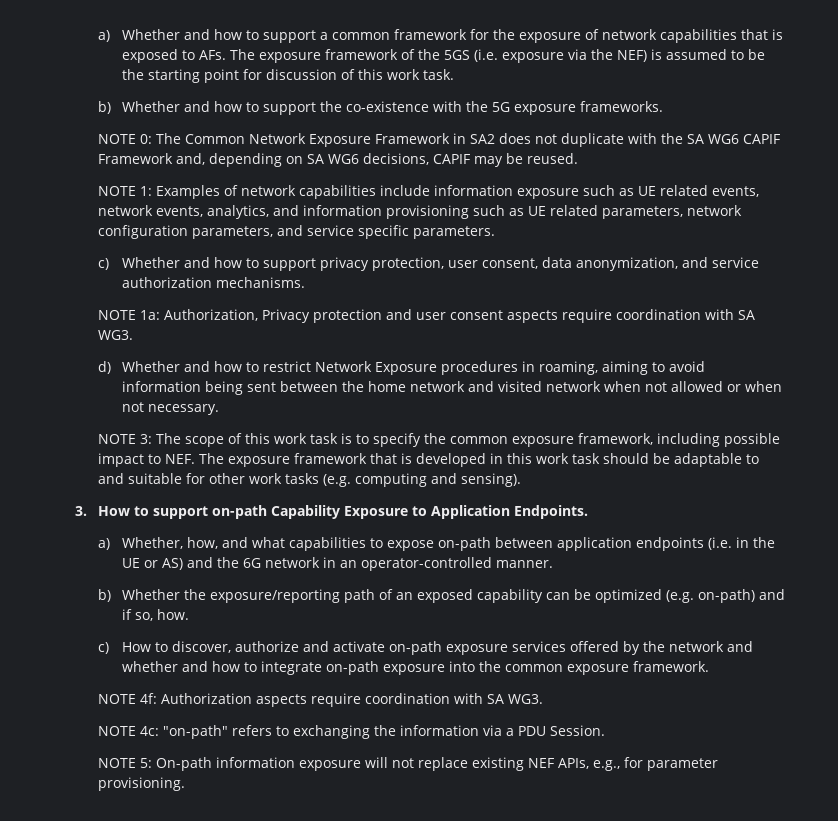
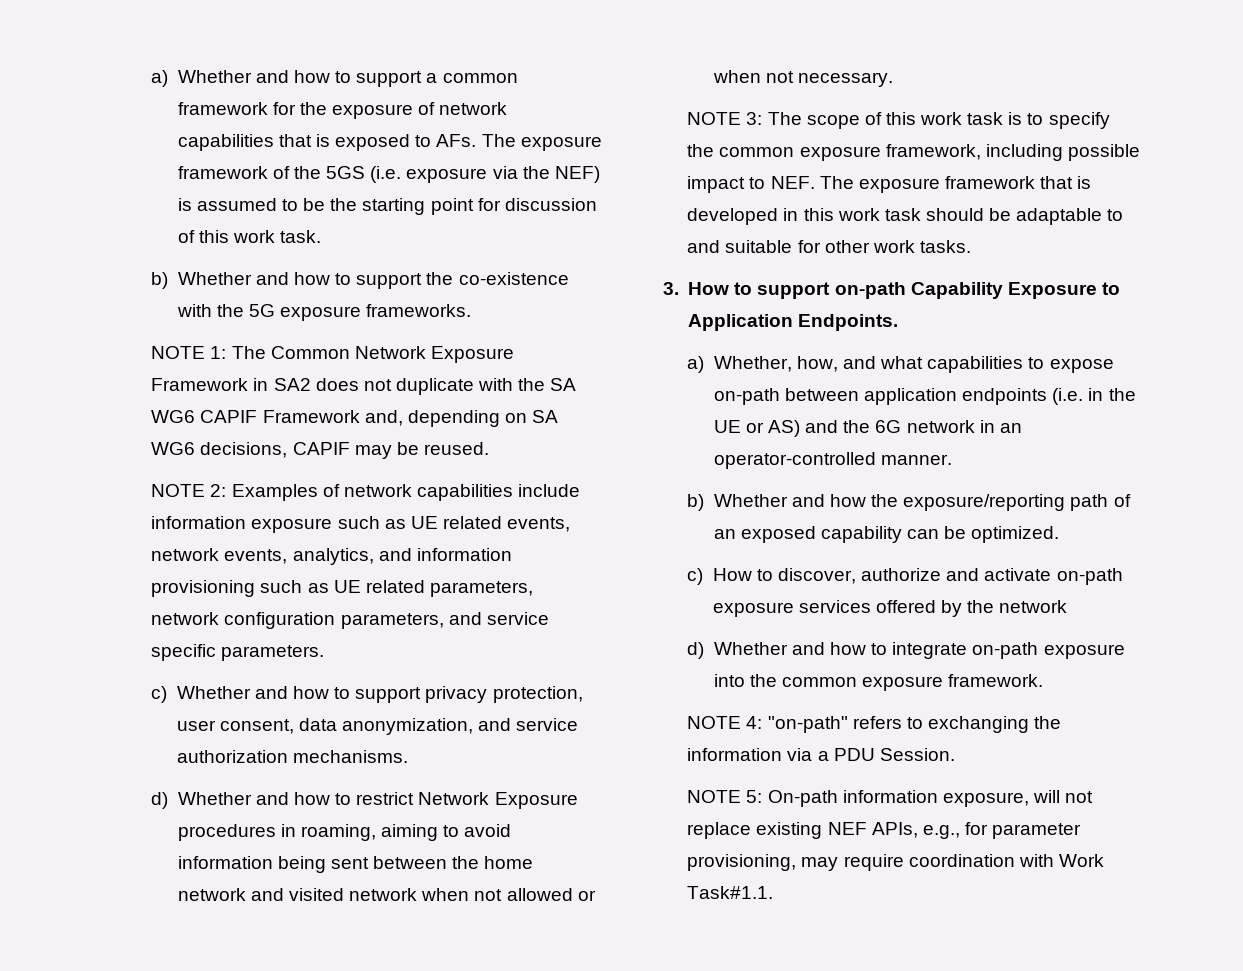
[140,134,153,144] 0: -> [210,346,227,359] 1:
[140,186,153,196] 1: -> [210,484,227,497] 2:
[98,309,756,323] [98,330,134,340] // NOTE 1a: Authorization, Privacy protection and user consent aspects require coordination with SA WG3. -> (408, 756) none
[285,473,522,487] tasks (e.g. computing and sensing). -> [919,240,971,253] tasks.
(181, 594) none -> [791,494,867,507] and how
[595,589,786,603] [122,609,190,621] optimized (e.g. on-path) and if so, how. -> [971,526,1060,543] optimized.
[727,641,754,652] [122,661,179,672] and whether -> [687,642,788,659] // d) Whether
[140,693,544,707] [98,726,160,736] 4f: Authorization aspects require coordination with SA WG3. // NOTE 4c: -> [746,716,763,729] 4:
[299,760,362,771] exposure -> [942,792,1029,807] exposure,
[98,777,186,791] provisioning. -> [687,854,1104,871] [687,886,774,899] provisioning, may require coordination with Work Task#1.1.

